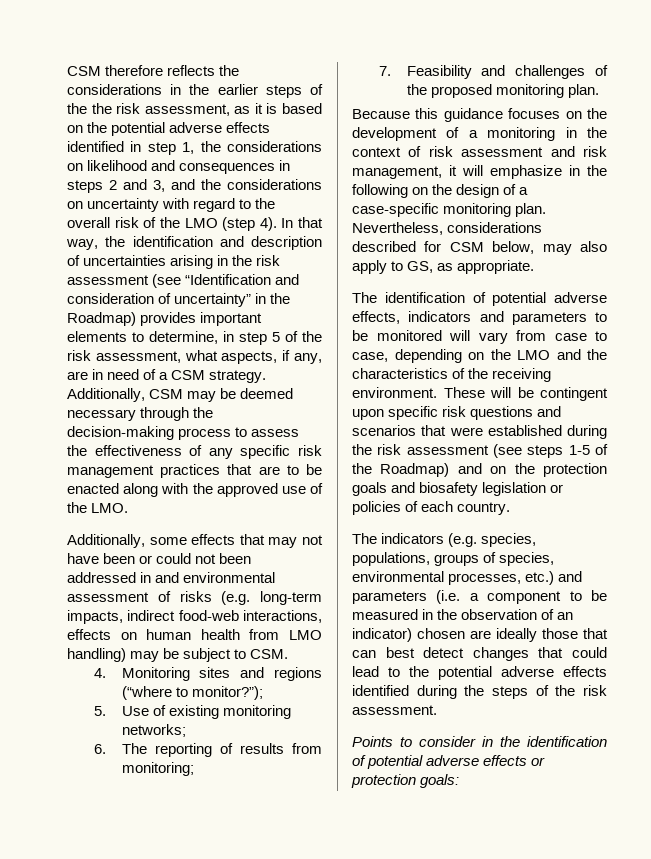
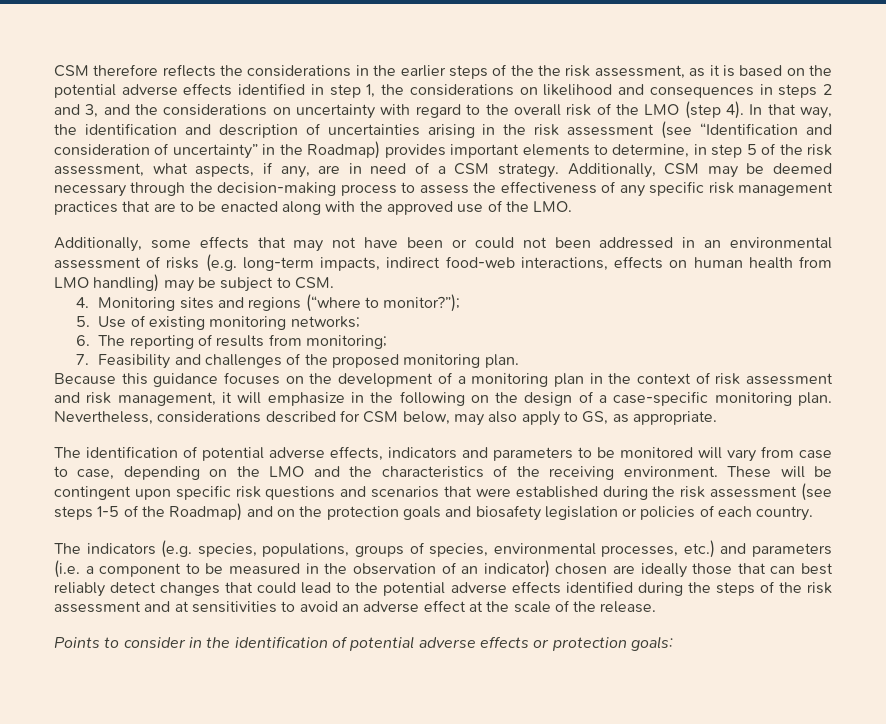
[155,572,180,583] and -> [704,240,722,248] an
(556, 134) none -> [553,373,584,387] plan
(415, 652) none -> [54,582,105,597] reliably
[352,705,437,715] assessment. -> [54,600,657,613] assessment and at sensitivities to avoid an adverse effect at the scale of the release.

